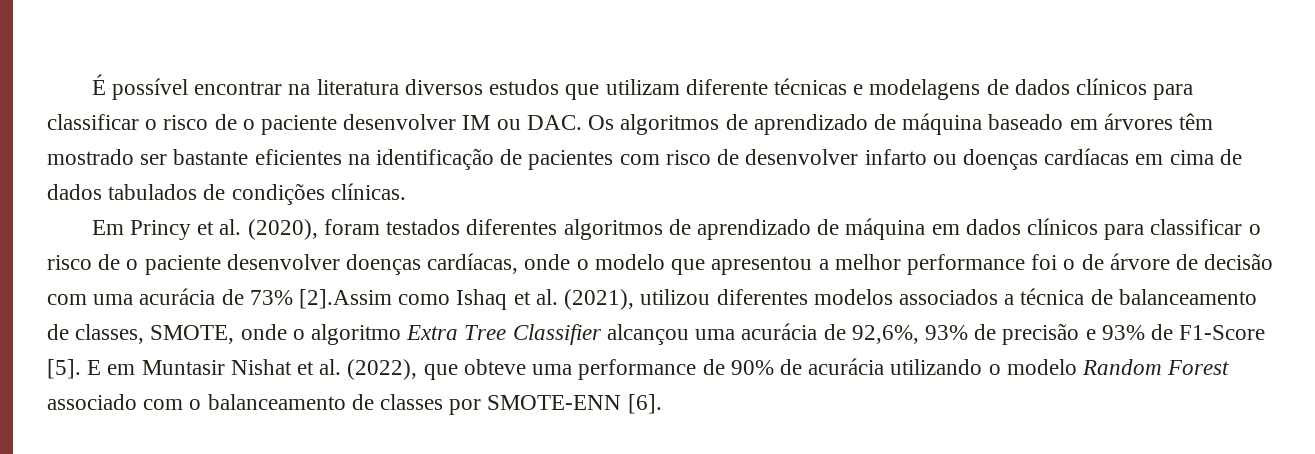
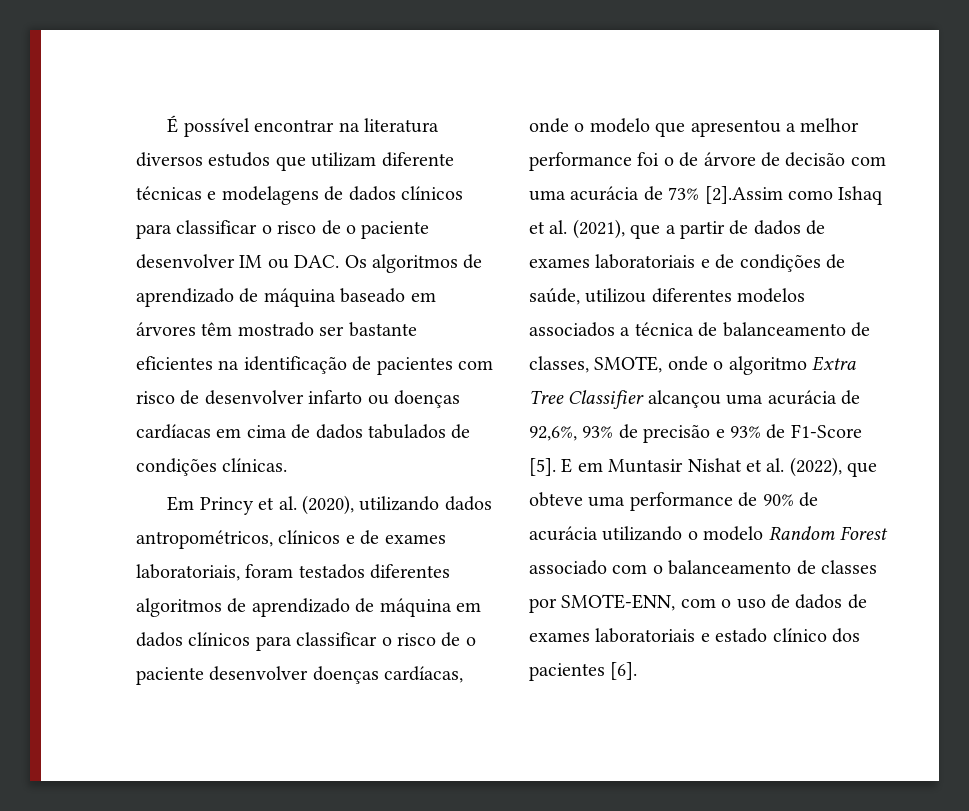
(318, 229) none -> [359,496,492,511] [136,530,446,549] [136,564,240,581] utilizando dados antropométricos, clínicos e de exames laboratoriais,
(635, 299) none -> [630,220,826,239] [529,254,845,272] [529,288,580,305] que a partir de dados de exames laboratoriais e de condições de saúde,
[487,395,622,410] SMOTE-ENN -> [561,594,867,611] [529,628,860,643] [529,663,605,681] SMOTE-ENN, com o uso de dados de exames laboratoriais e estado clínico dos pacientes

